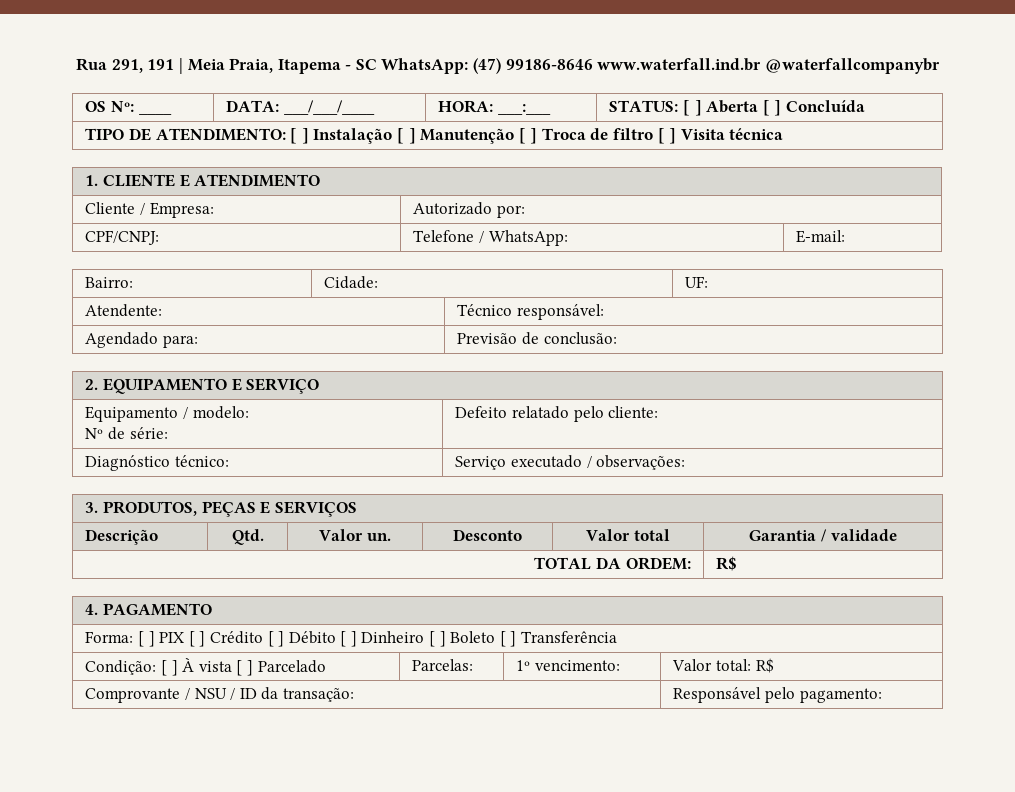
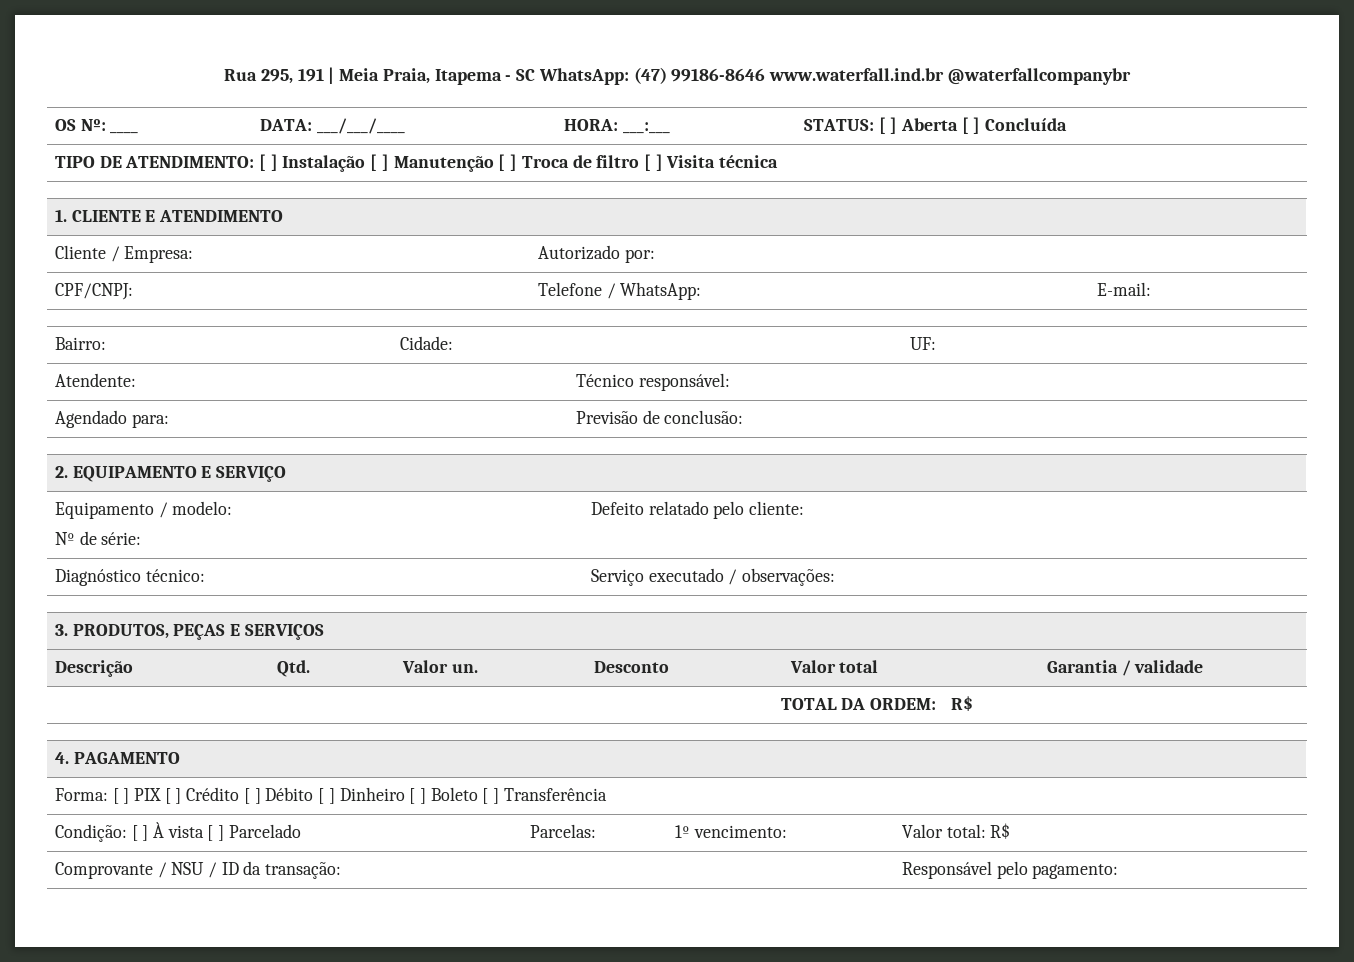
[111,59,143,73] 291, -> [261,69,294,84] 295,

